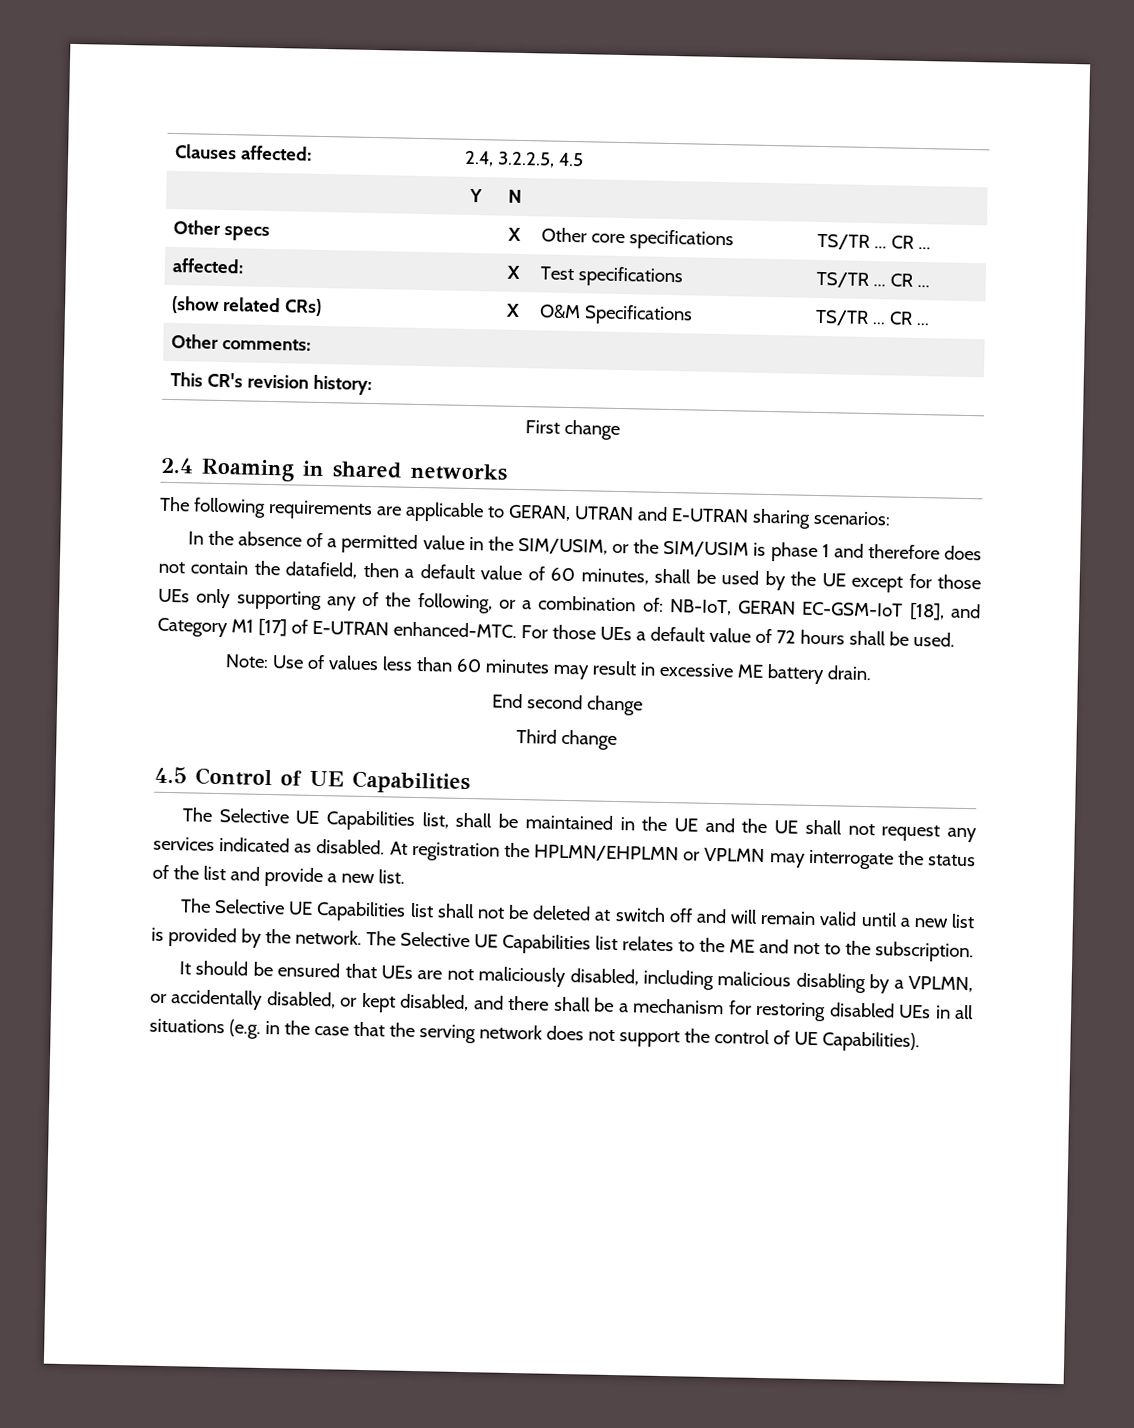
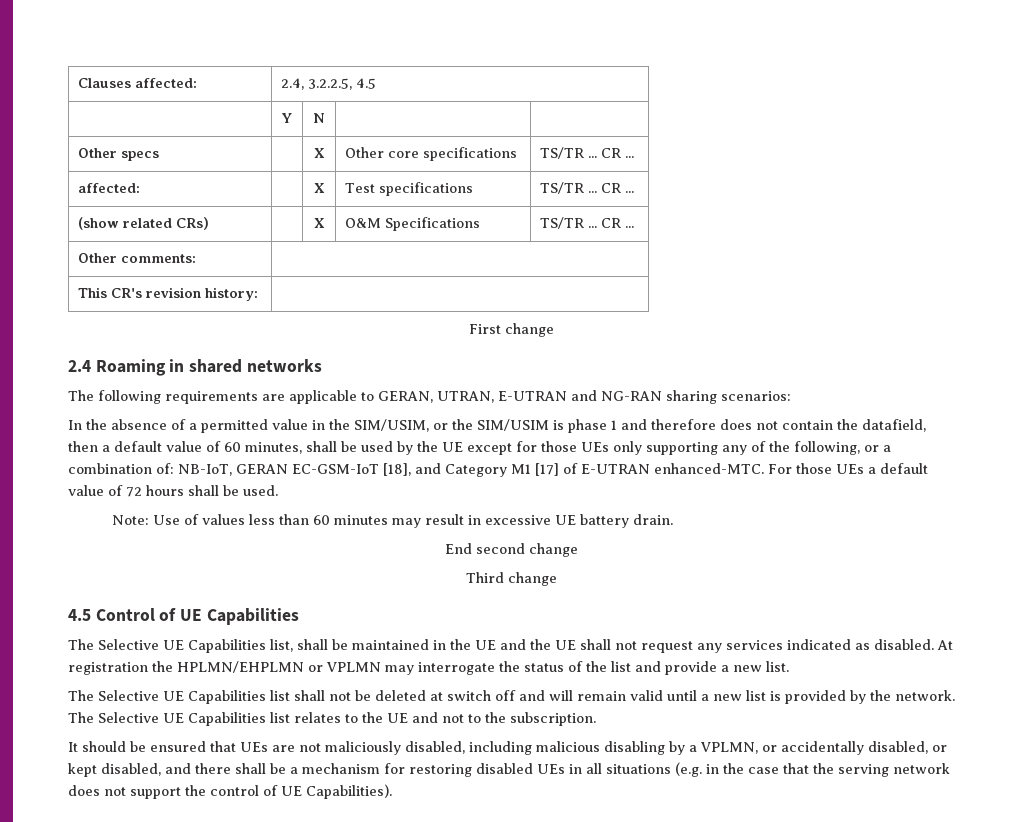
[573,506,749,523] UTRAN and E-UTRAN -> [437,390,662,403] UTRAN, E-UTRAN and NG-RAN
[736,664,764,678] ME -> [555,515,577,525] UE
[728,939,755,953] ME -> [387,713,408,723] UE

